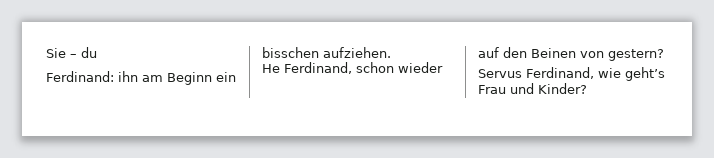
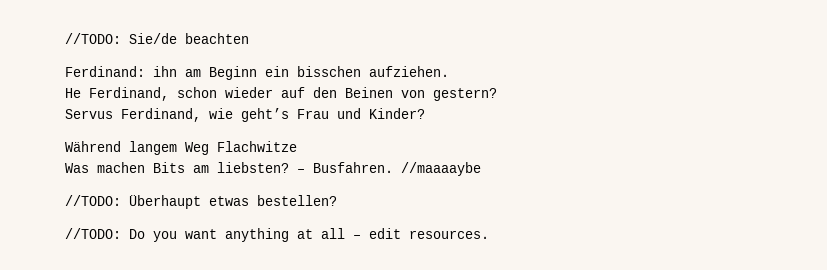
[46,47,97,58] Sie – du -> [65,33,249,44] //TODO: Sie/de beachten
(587, 88) none -> [65,141,297,155] [65,162,481,176] [65,195,337,209] [65,228,489,242] // Während langem Weg Flachwitze // Was machen Bits am liebsten? – Busfahren. //maaaaybe // //TODO: Überhaupt etwas bestellen? // //TODO: Do you want anything at all – edit resources.

